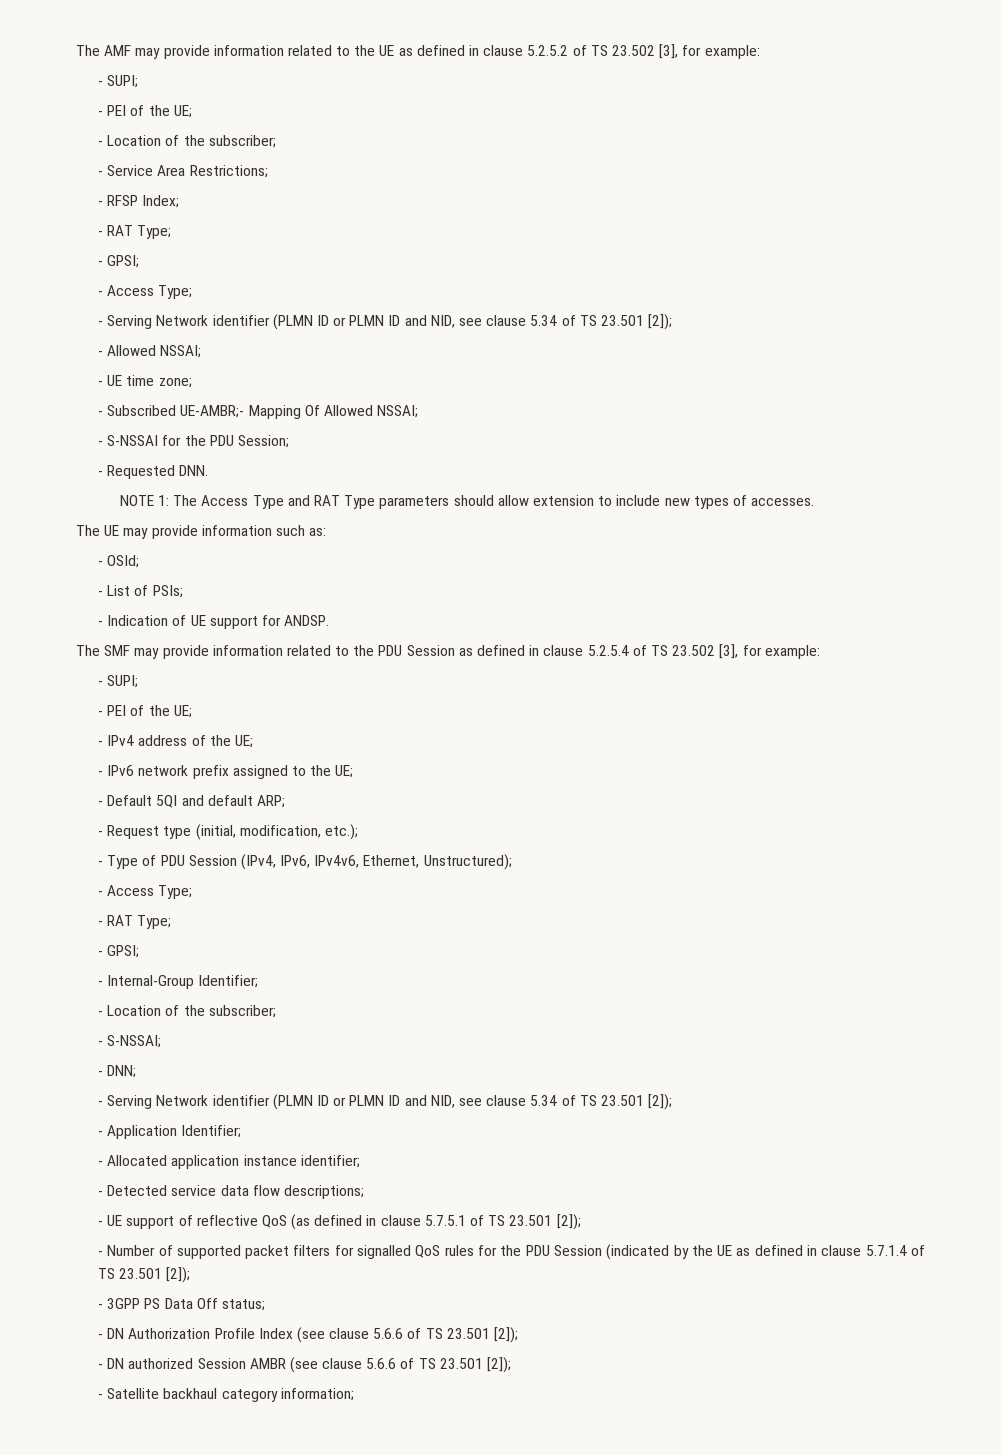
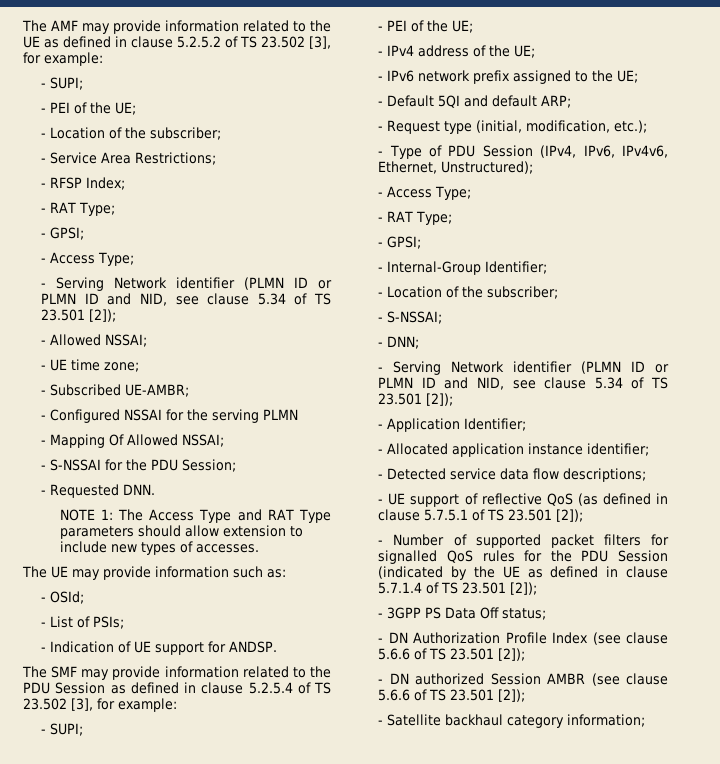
[180,405,245,418] UE-AMBR;- -> [125,384,190,397] [41,409,299,423] [41,440,47,445] UE-AMBR; // - Configured NSSAI for the serving PLMN // -

